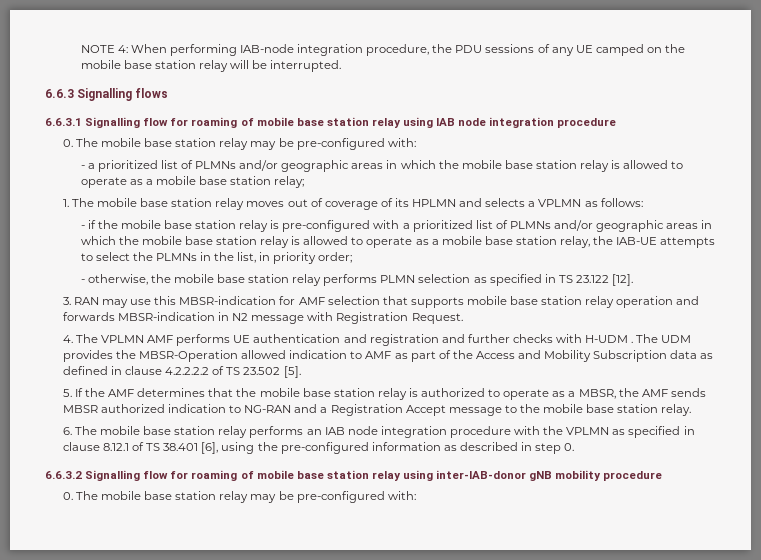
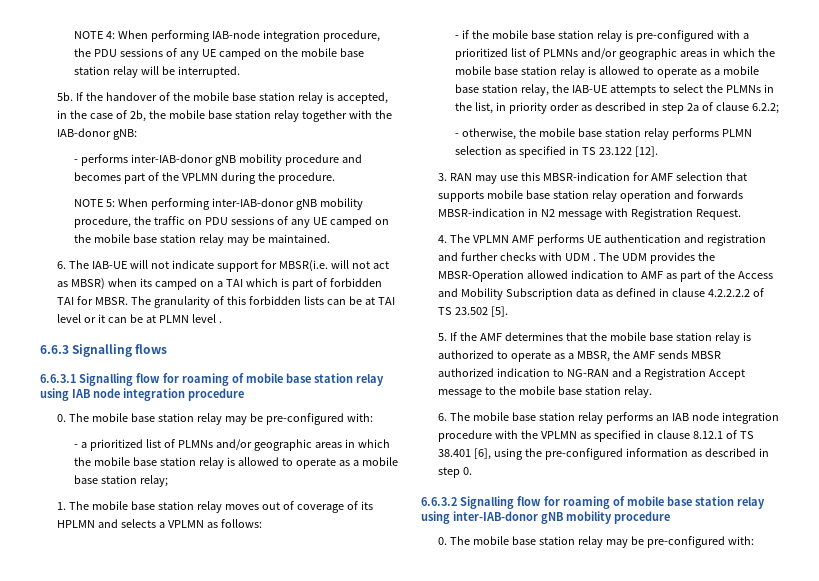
(342, 66) none -> [57,92,388,104] [57,110,392,122] [57,128,137,140] [74,154,362,166] [74,172,335,184] [74,198,363,210] [74,216,389,228] [74,234,330,246] [57,260,389,272] [57,278,382,290] [57,296,395,308] [57,314,222,323] // 5b. If the handover of the mobile base station relay is accepted, in the case of 2b, the mobile base station relay together with the IAB-donor gNB: // - performs inter-IAB-donor gNB mobility procedure and becomes part of the VPLMN during the procedure. // NOTE 5: When performing inter-IAB-donor gNB mobility procedure, the traffic on PDU sessions of any UE camped on the mobile base station relay may be maintained. // 6. The IAB-UE will not indicate support for MBSR(i.e. will not act as MBSR) when its camped on a TAI which is part of forbidden TAI for MBSR. The granularity of this forbidden lists can be at TAI level or it can be at PLMN level .
[318,252,353,263] order; -> [549,102,779,114] order as described in step 2a of clause 6.2.2;
[585,335,629,343] H-UDM -> [564,253,590,261] UDM

